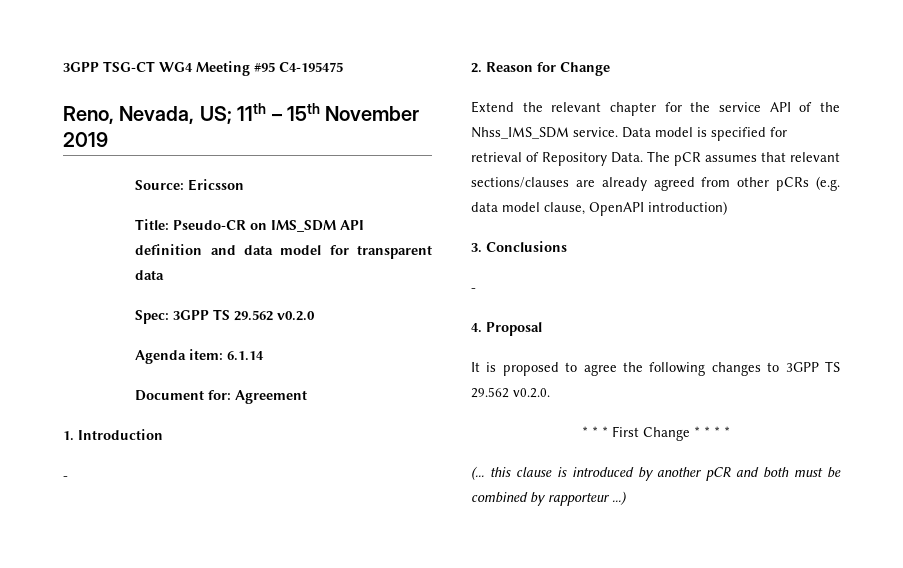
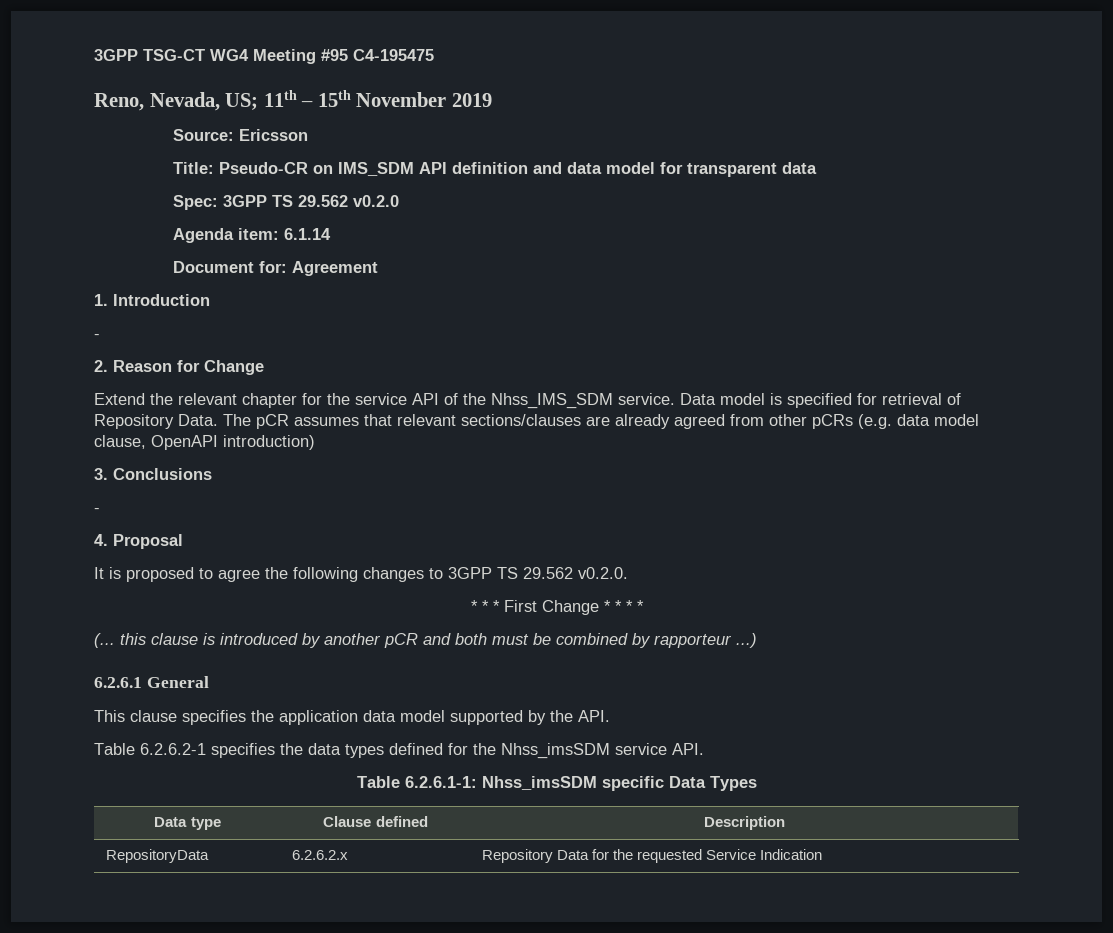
(627, 498) none -> [94,676,209,688] [94,710,610,725] [94,743,704,759] [356,776,757,791] [154,817,221,830] [323,816,428,827] [704,816,785,830] [105,849,209,863] [291,850,348,860] [481,849,823,863] // 6.2.6.1 General // This clause specifies the application data model supported by the API. // Table 6.2.6.2-1 specifies the data types defined for the Nhss_imsSDM service API. // Table 6.2.6.1-1: Nhss_imsSDM specific Data Types // Data type | Clause defined | Description // RepositoryData | 6.2.6.2.x | Repository Data for the requested Service Indication

